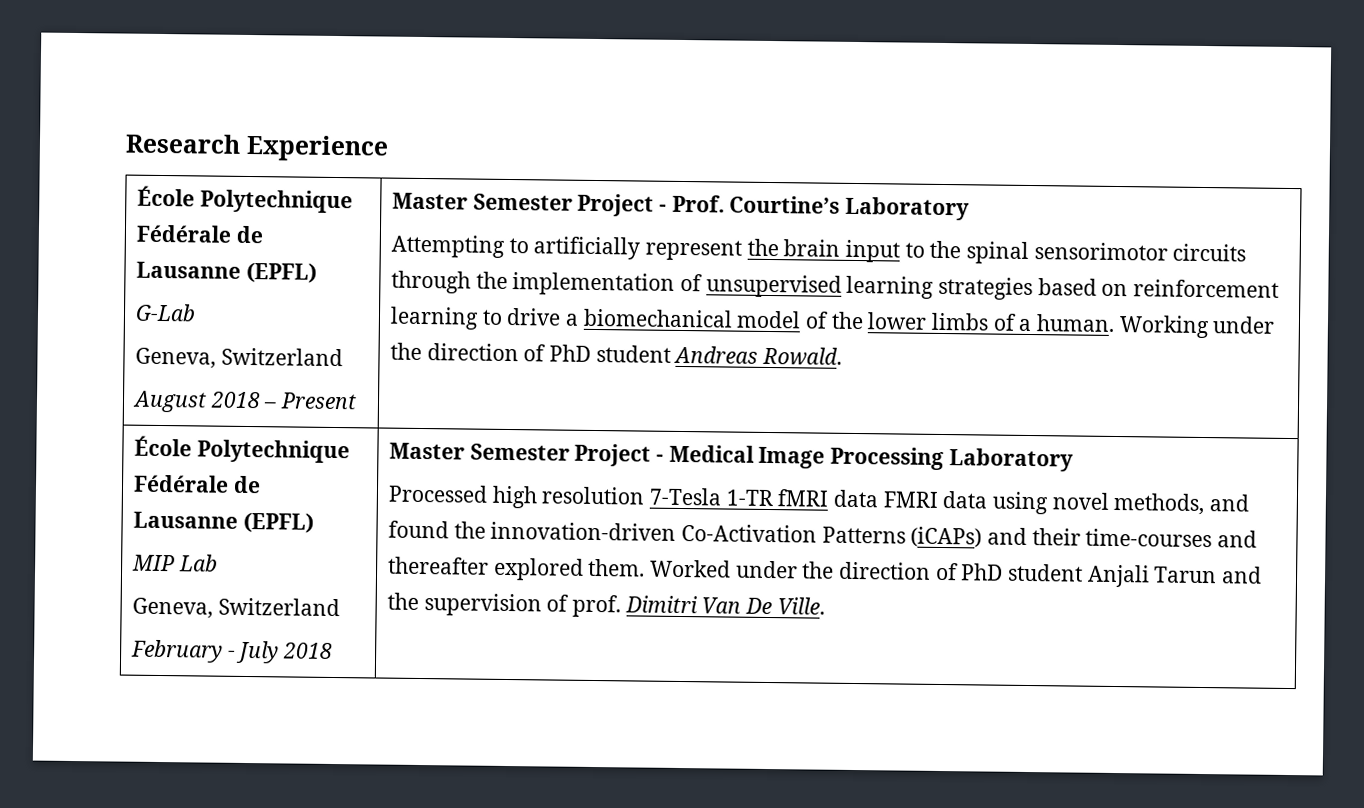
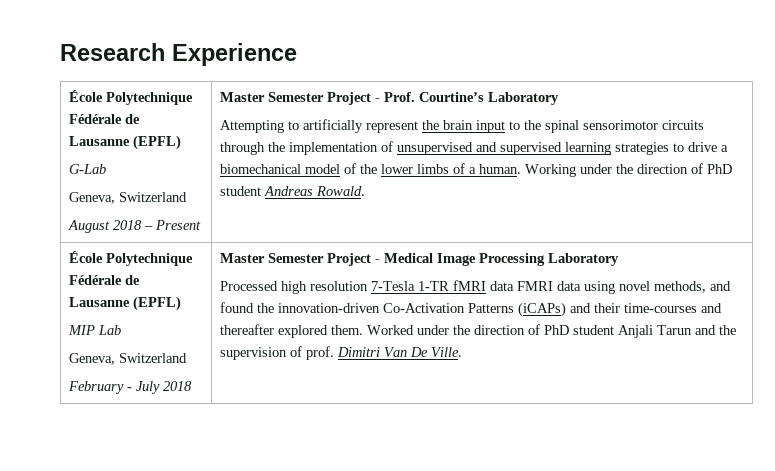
[846,275,1280,301] [389,306,479,330] learning strategies based on reinforcement learning -> [476,142,670,155] and supervised learning strategies

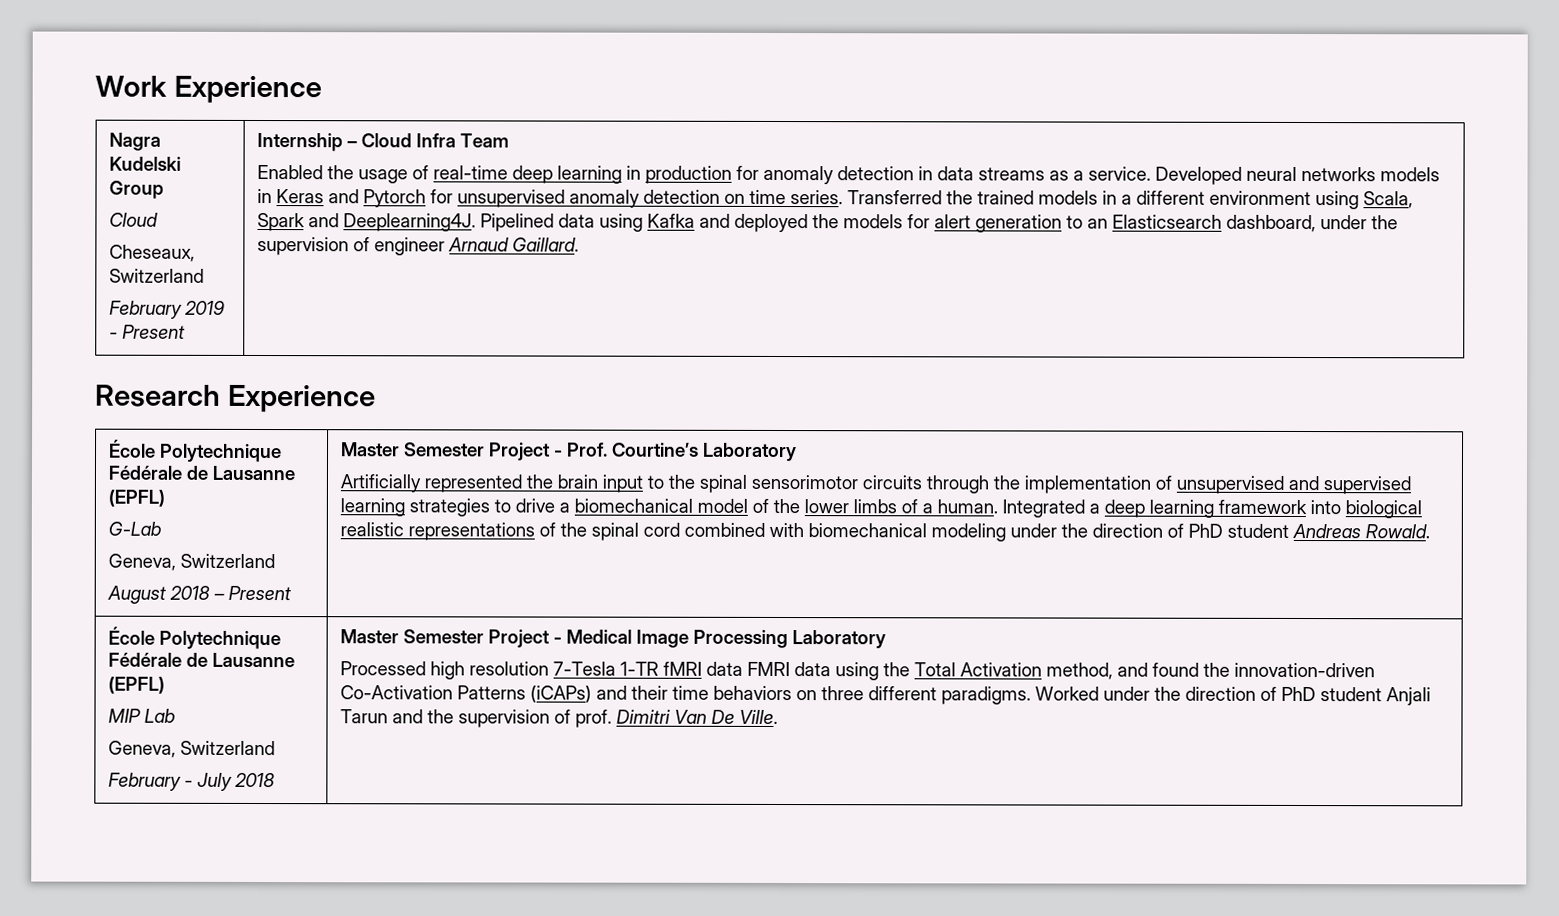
(60, 52) none -> [95,75,322,104] [108,132,161,151] [108,156,181,171] [108,180,164,199] [108,212,158,227] [108,244,195,262] [108,268,204,283] [108,300,226,319] [108,324,186,339] [256,132,509,152] [256,164,1440,185] [256,188,1413,210] [256,212,1398,233] [256,236,579,256] Work Experience // Nagra Kudelski Group // Cloud // Cheseaux, Switzerland // February 2019 - Present | Internship – Cloud Infra Team // Enabled the usage of real-time deep learning in production for anomaly detection in data streams as a service. Developed neural networks models in Keras and Pytorch for unsupervised anomaly detection on time series. Transferred the trained models in a different environment using Scala, Spark and Deeplearning4J. Pipelined data using Kafka and deployed the models for alert generation to an Elasticsearch dashboard, under the supervision of engineer Arnaud Gaillard. //
[220,119,419,133] Attempting to artificially represent -> [339,474,522,493] Artificially represented
[525,164,577,177] Working -> [1001,499,1422,519] [339,522,1006,542] Integrated a deep learning framework into biological realistic representations of the spinal cord combined with biomechanical modeling
[619,281,707,293] novel methods, -> [882,662,1113,680] the Total Activation method,
[624,303,723,313] [220,324,364,338] time-courses and thereafter explored them. -> [671,685,1031,705] time behaviors on three different paradigms.

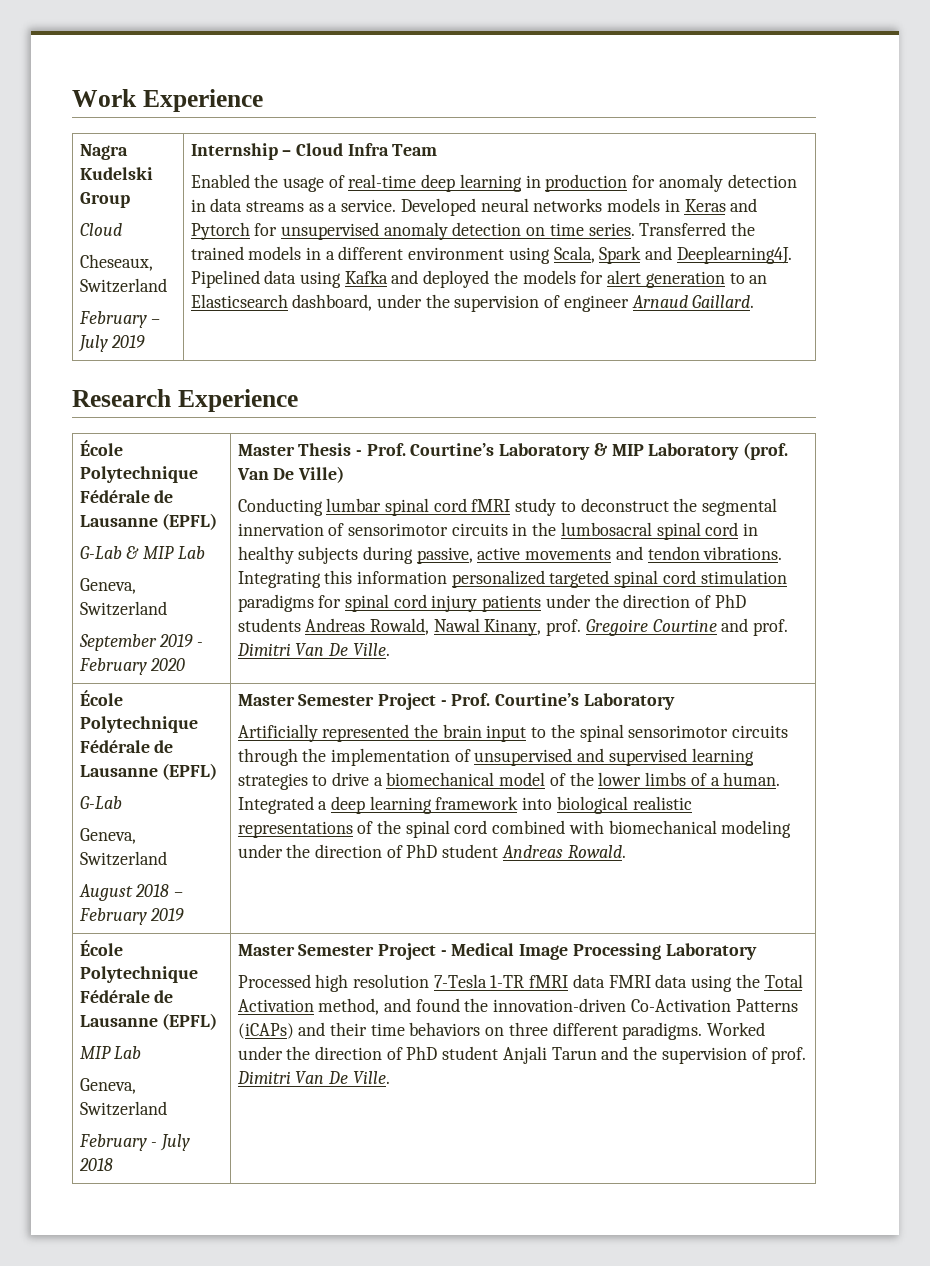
[183,300,226,315] [108,324,186,339] 2019 - Present -> [151,319,161,324] [77,335,146,352] – July 2019
(165, 498) none -> [79,546,205,559] [79,578,136,594] [79,601,167,616] [78,634,203,651] [78,658,186,675] [237,442,789,460] [236,466,344,483] [237,498,778,516] [237,522,759,540] [237,546,783,564] [237,570,787,588] [237,594,746,612] [237,618,789,636] [236,643,390,656] [79,690,123,706] [79,716,198,733] [79,740,174,753] [79,763,218,780] // G-Lab & MIP Lab // Geneva, Switzerland // September 2019 - February 2020 | Master Thesis - Prof. Courtine’s Laboratory & MIP Laboratory (prof. Van De Ville) // Conducting lumbar spinal cord fMRI study to deconstruct the segmental innervation of sensorimotor circuits in the lumbosacral spinal cord in healthy subjects during passive, active movements and tendon vibrations. Integrating this information personalized targeted spinal cord stimulation paradigms for spinal cord injury patients under the direction of PhD students Andreas Rowald, Nawal Kinany, prof. Gregoire Courtine and prof. Dimitri Van De Ville. // École Polytechnique Fédérale de Lausanne (EPFL)
[227,585,292,601] Present -> [78,908,185,925] February 2019

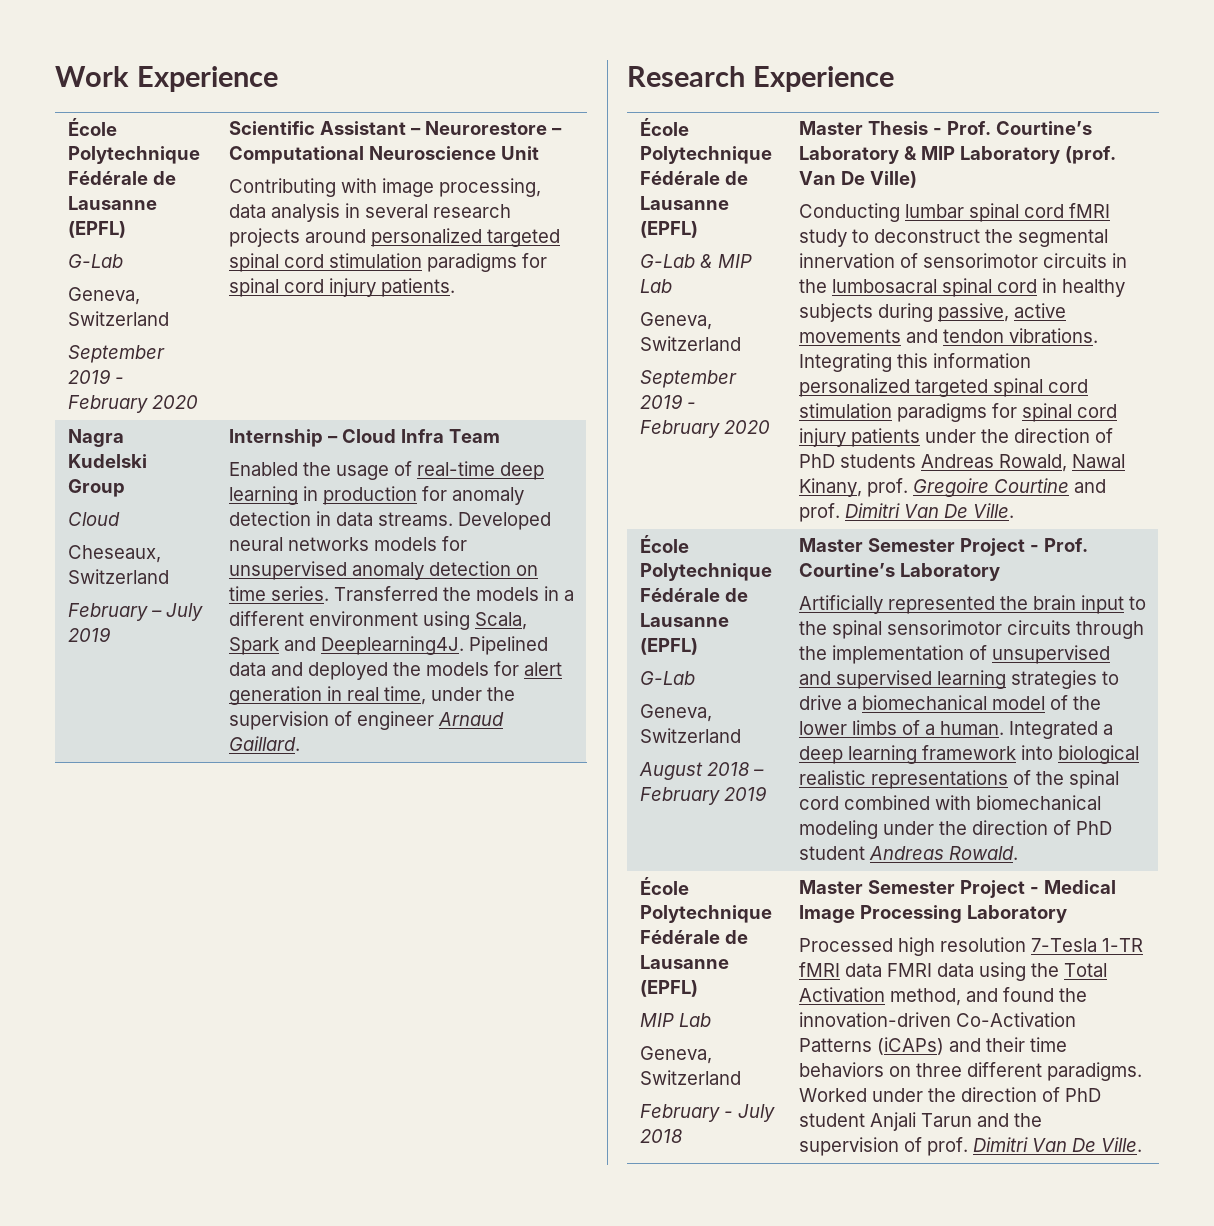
(263, 100) none -> [67,118,117,136] [67,146,200,164] [67,171,176,185] [67,196,157,210] [67,221,126,238] [67,254,123,268] [67,287,140,305] [67,311,169,326] [67,345,165,363] [67,369,124,384] [67,395,198,413] [228,121,562,135] [228,146,539,164] [228,178,541,197] [228,203,511,222] [228,228,560,247] [228,253,547,272] [228,278,455,297] // École Polytechnique Fédérale de Lausanne (EPFL) // G-Lab // Geneva, Switzerland // September 2019 - February 2020 | Scientific Assistant – Neurorestore – Computational Neuroscience Unit // Contributing with image processing, data analysis in several research projects around personalized targeted spinal cord stimulation paradigms for spinal cord injury patients.
[245,198,758,216] [190,222,250,240] streams as a service. Developed neural networks models in Keras and Pytorch -> [377,512,551,530] [228,537,437,551] streams. Developed neural networks models
[190,246,244,260] trained -> (471, 594) none
[299,270,388,288] using Kafka -> (266, 669) none
[729,273,768,284] [190,294,373,311] to an Elasticsearch dashboard, -> [326,686,426,705] in real time,

